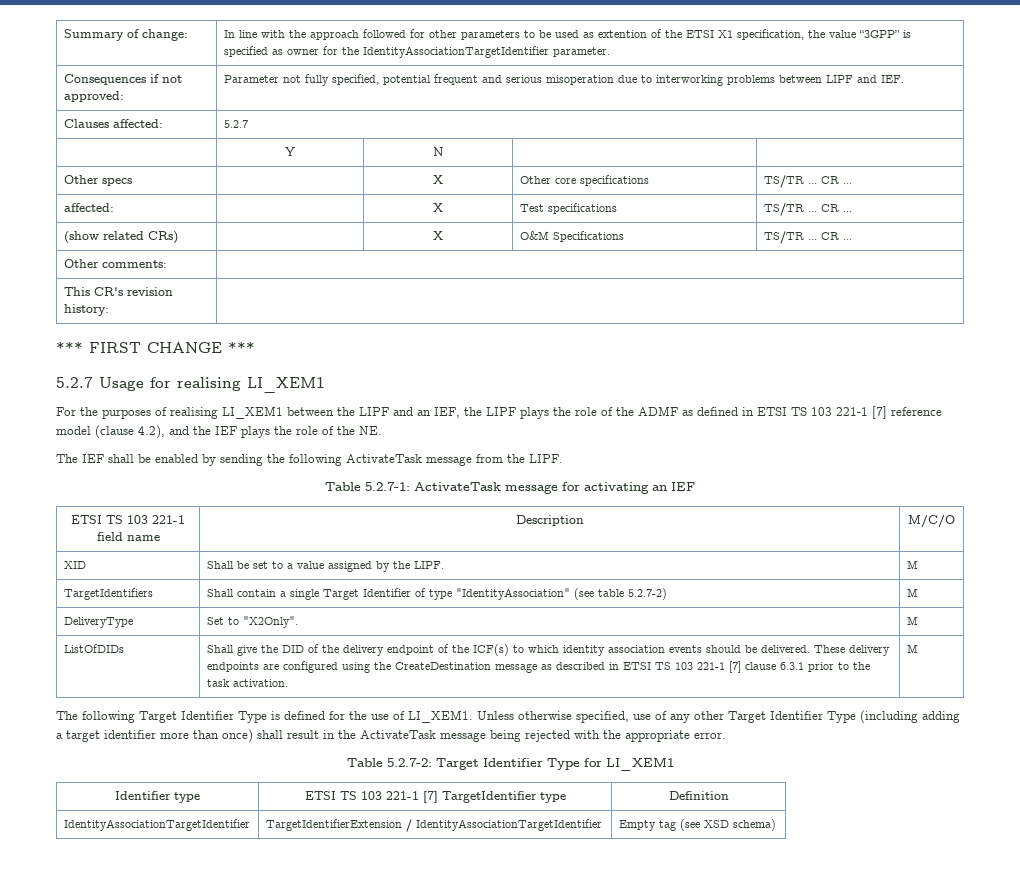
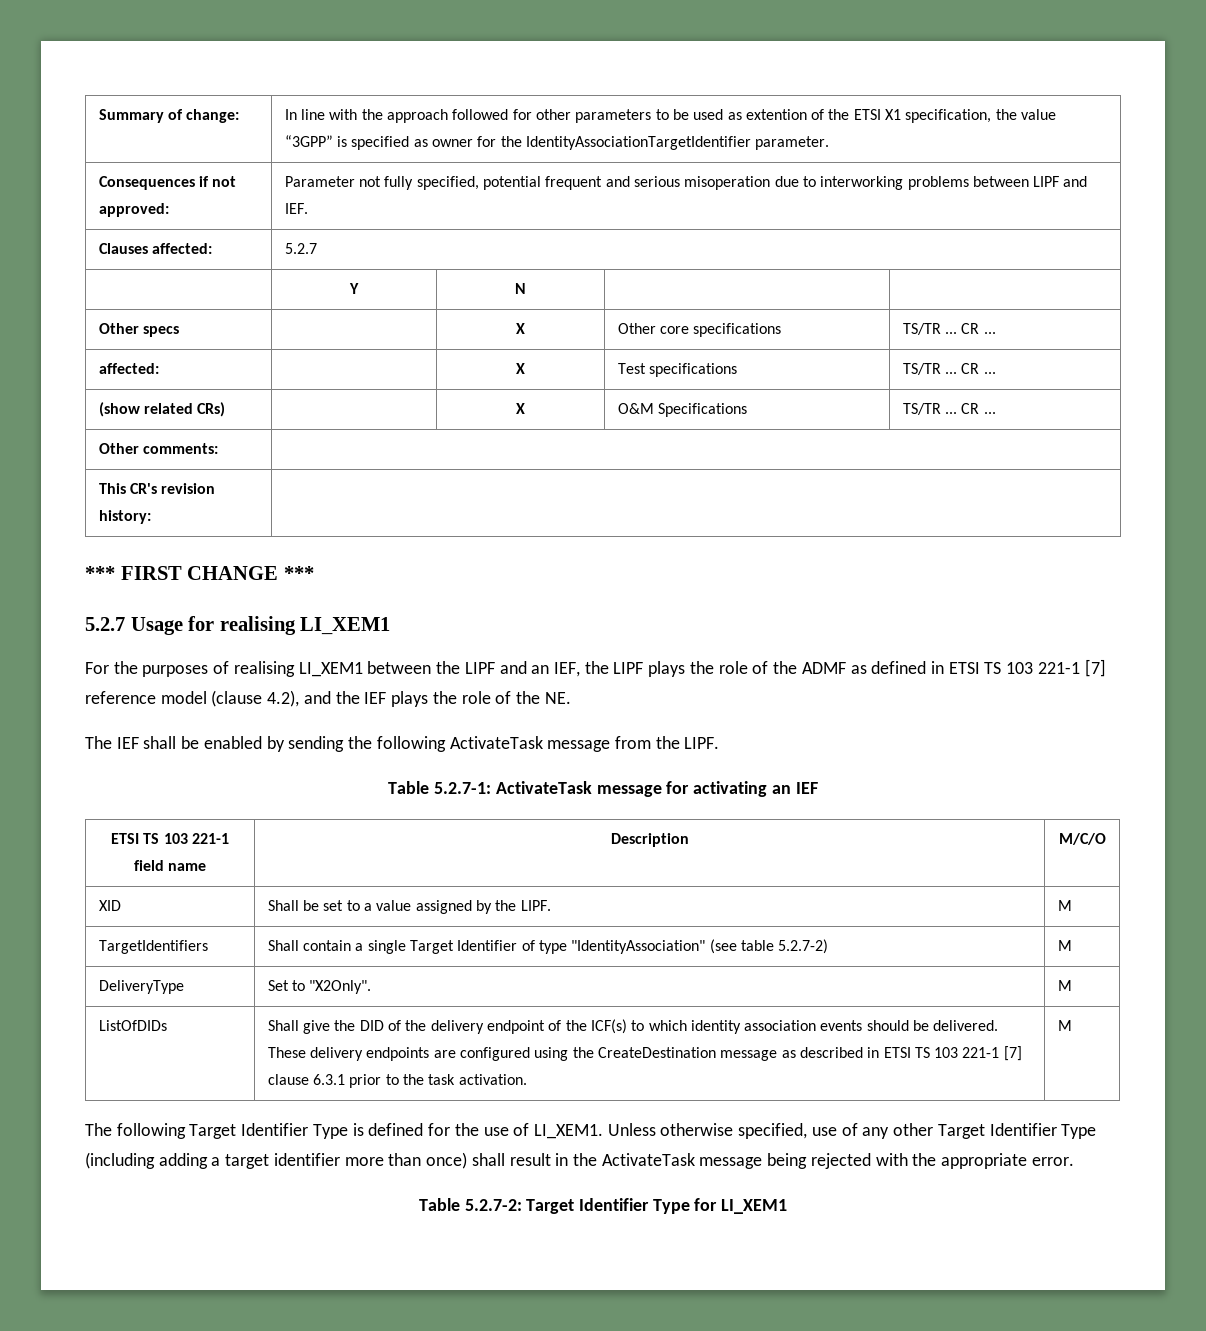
[115,791,200,803] [304,791,566,803] [668,791,729,800] [63,819,250,831] [265,819,602,832] [618,819,776,831] // Identifier type | ETSI TS 103 221-1 [7] TargetIdentifier type | Definition // IdentityAssociationTargetIdentifier | TargetIdentifierExtension / IdentityAssociationTargetIdentifier | Empty tag (see XSD schema) -> (788, 1206) none

